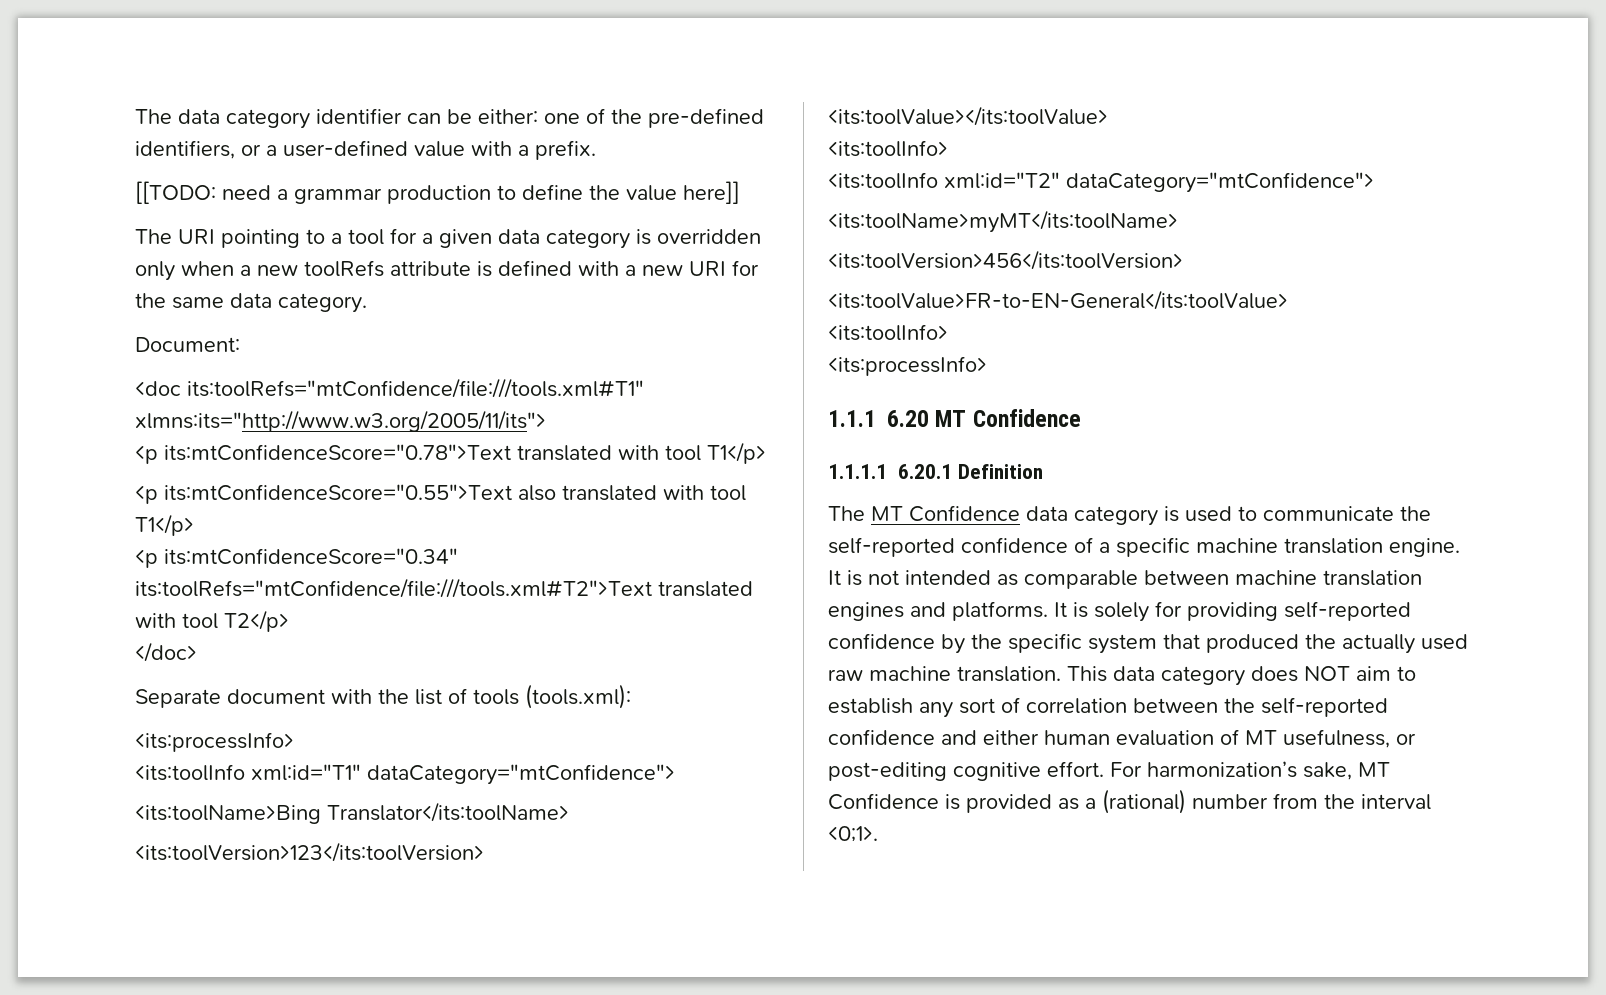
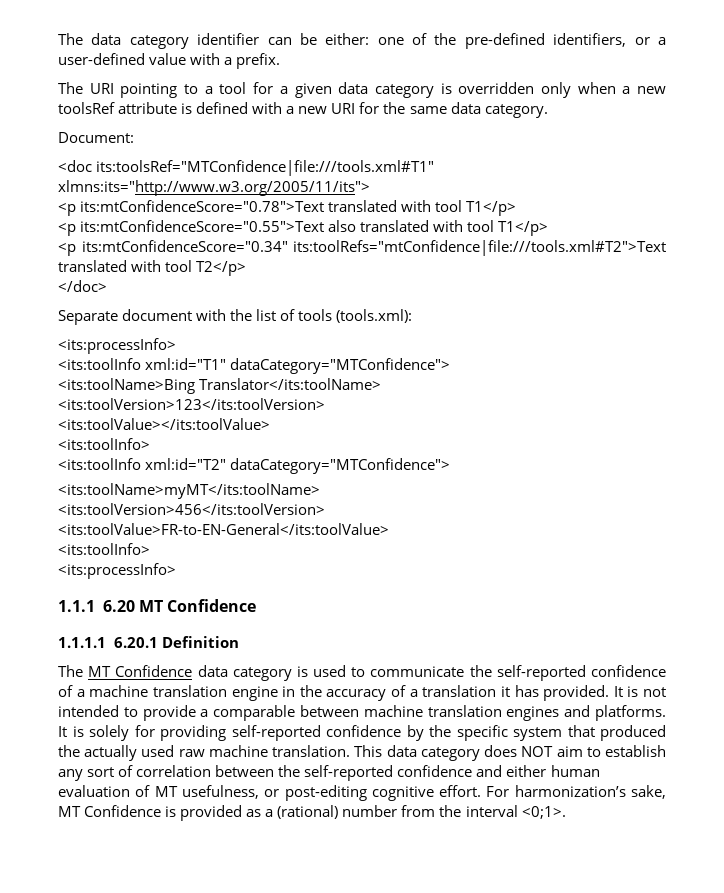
[135,181,740,204] // [[TODO: need a grammar production to define the value here]] -> (281, 61) none
[304,260,384,277] toolRefs -> [58,102,115,114] toolsRef
[187,378,644,398] its:toolRefs="mtConfidence/file:///tools.xml#T1" -> [96,160,435,176] its:toolsRef="MTConfidence|file:///tools.xml#T1"
[135,578,652,598] its:toolRefs="mtConfidence/file:///tools.xml#T2">Text -> [293,240,667,256] its:toolRefs="mtConfidence|file:///tools.xml#T2">Text
[367,764,675,785] dataCategory="mtConfidence"> -> [230,358,451,374] dataCategory="MTConfidence">
[1066,172,1374,193] dataCategory="mtConfidence"> -> [230,458,451,474] dataCategory="MTConfidence">
[1116,537,1460,557] specific machine translation engine. -> [89,685,610,701] machine translation engine in the accuracy of a translation it has provided.
[997,574,1018,586] as -> [123,705,209,721] to provide a

